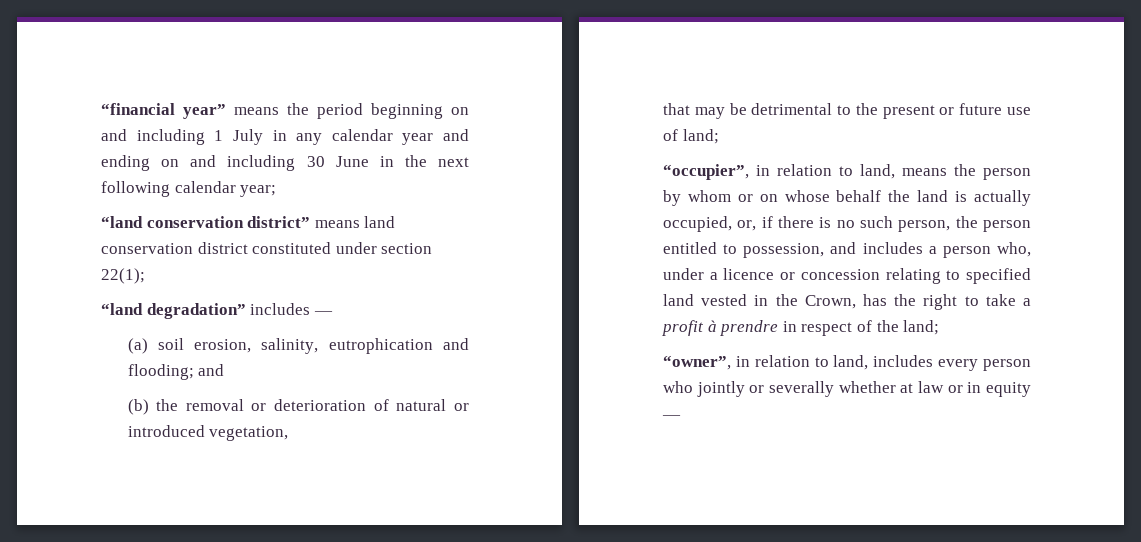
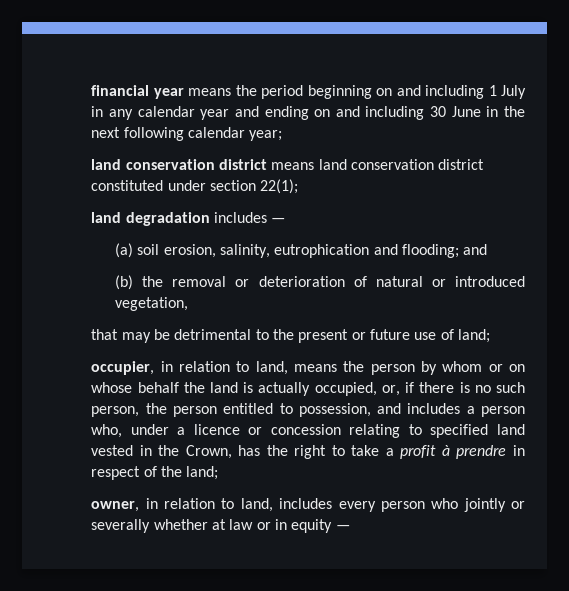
[101,103,227,119] “financial year” -> [91,85,184,99] financial year
[101,216,311,228] “land conservation district” -> [91,159,267,170] land conservation district
[101,303,246,319] “land degradation” -> [91,212,210,226] land degradation
[663,164,750,180] “occupier”, -> [91,361,155,375] occupier,
[663,355,732,370] “owner”, -> [91,501,140,512] owner,

